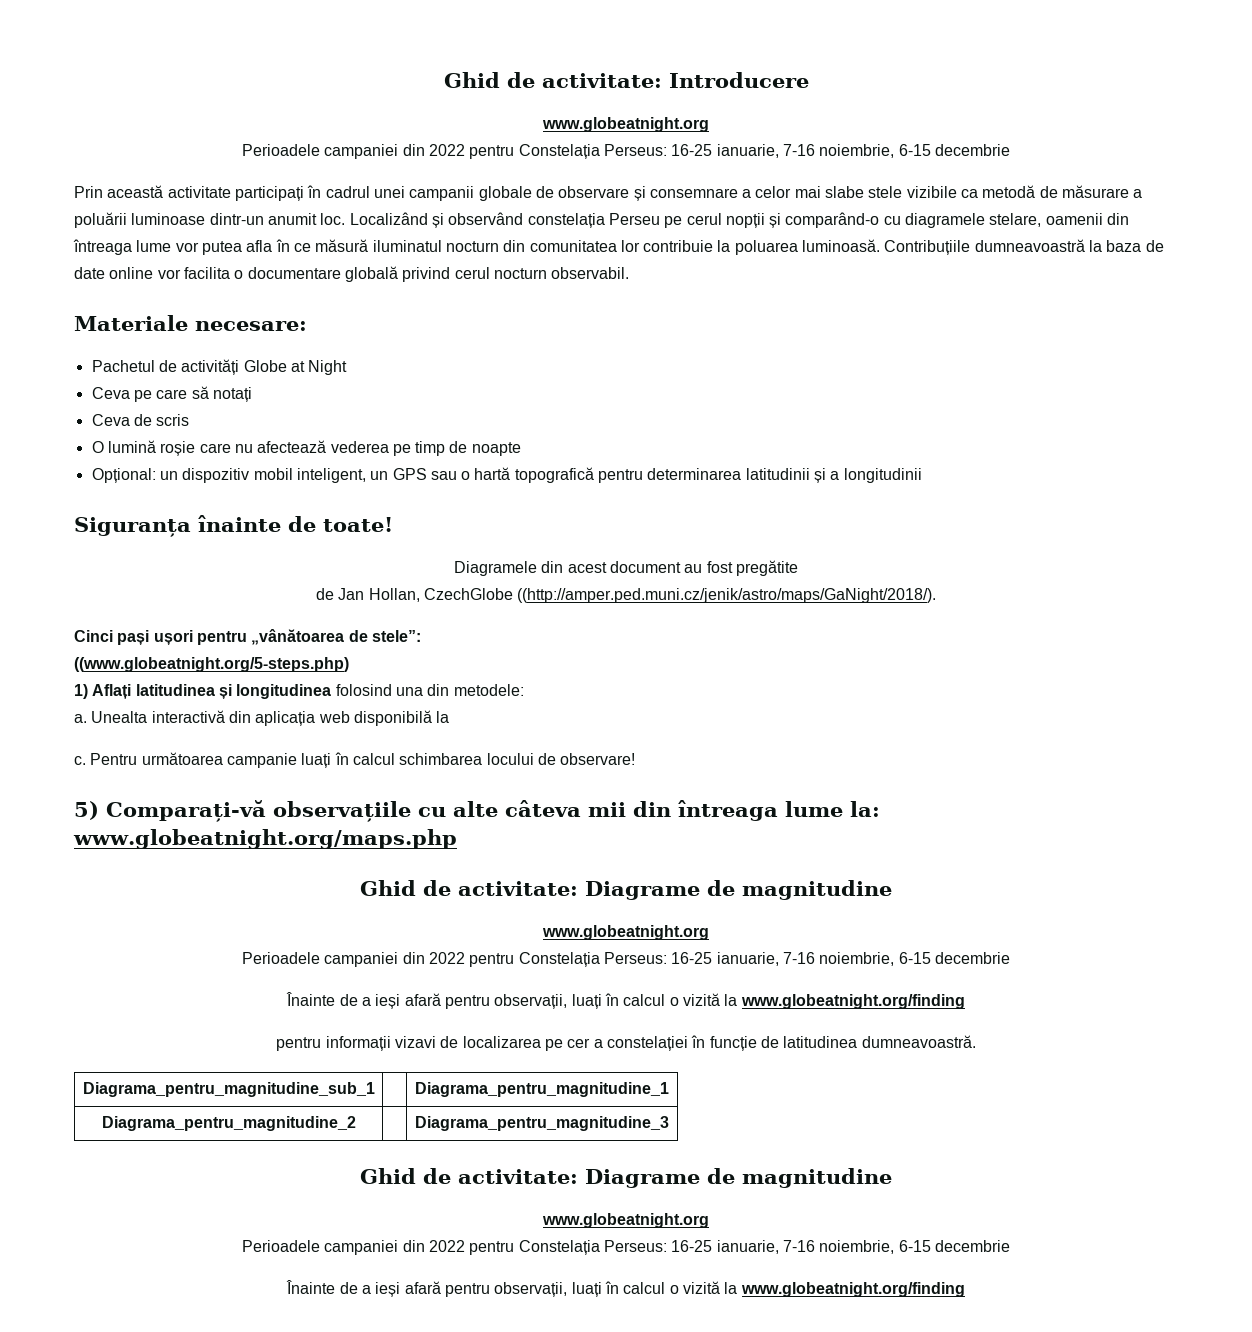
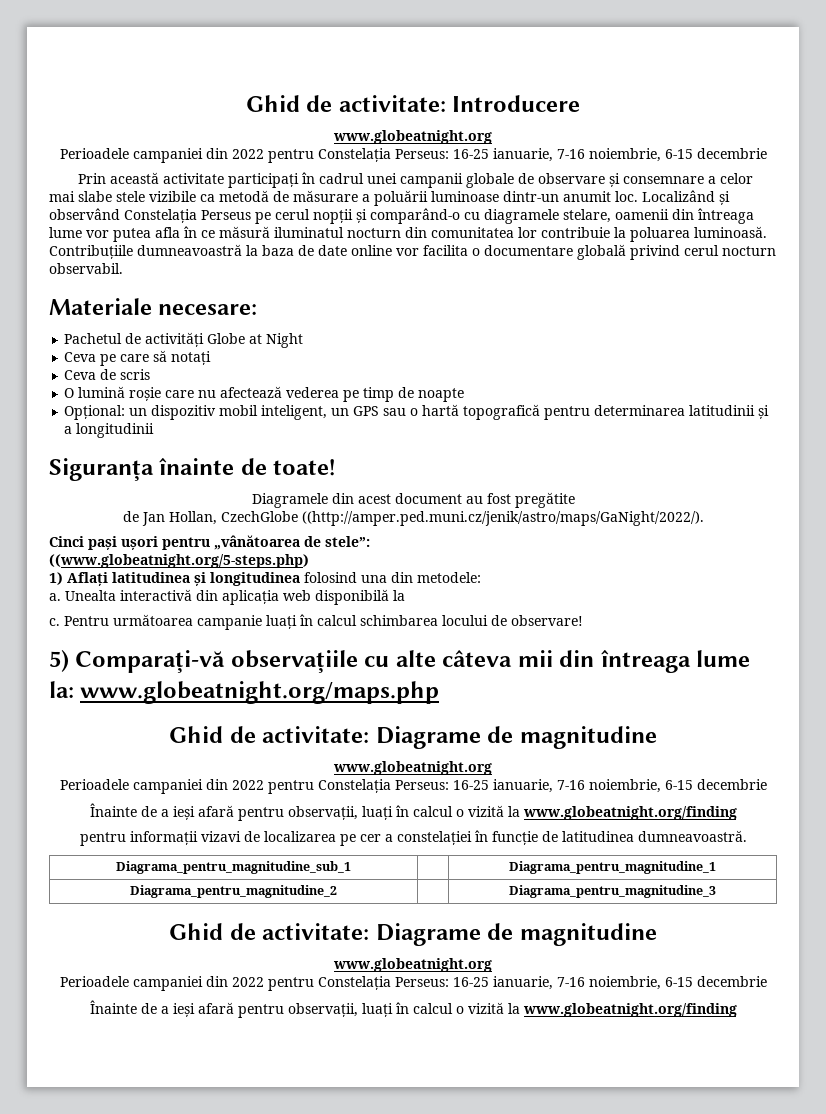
[527,213,660,228] constelația Perseu -> [124,209,251,223] Constelația Perseus
[517,588,937,603] ((http://amper.ped.muni.cz/jenik/astro/maps/GaNight/2018/). -> [301,511,704,526] ((http://amper.ped.muni.cz/jenik/astro/maps/GaNight/2022/).

